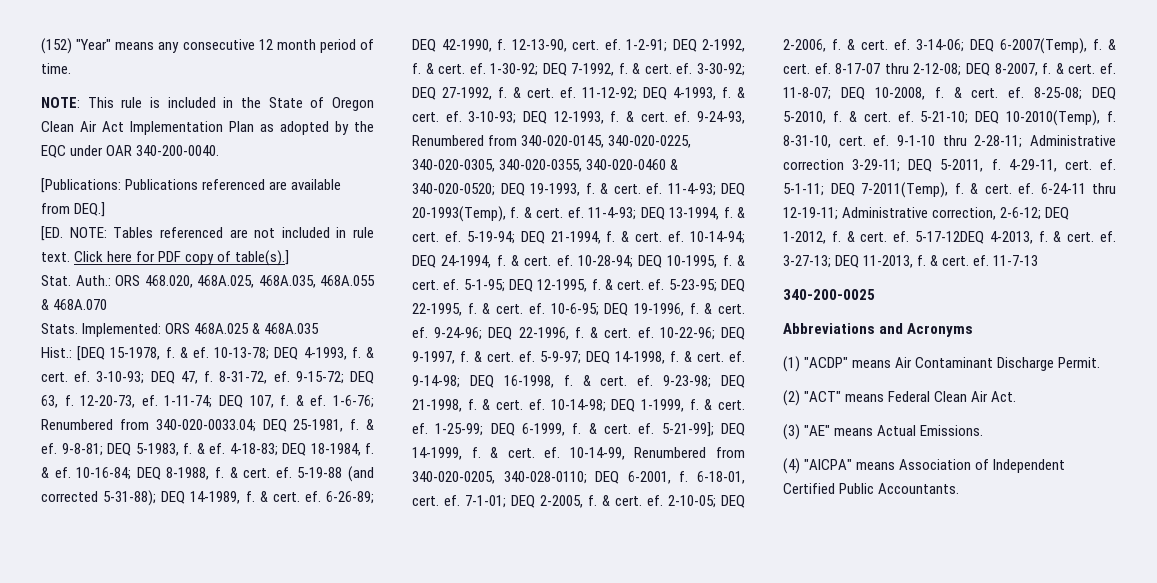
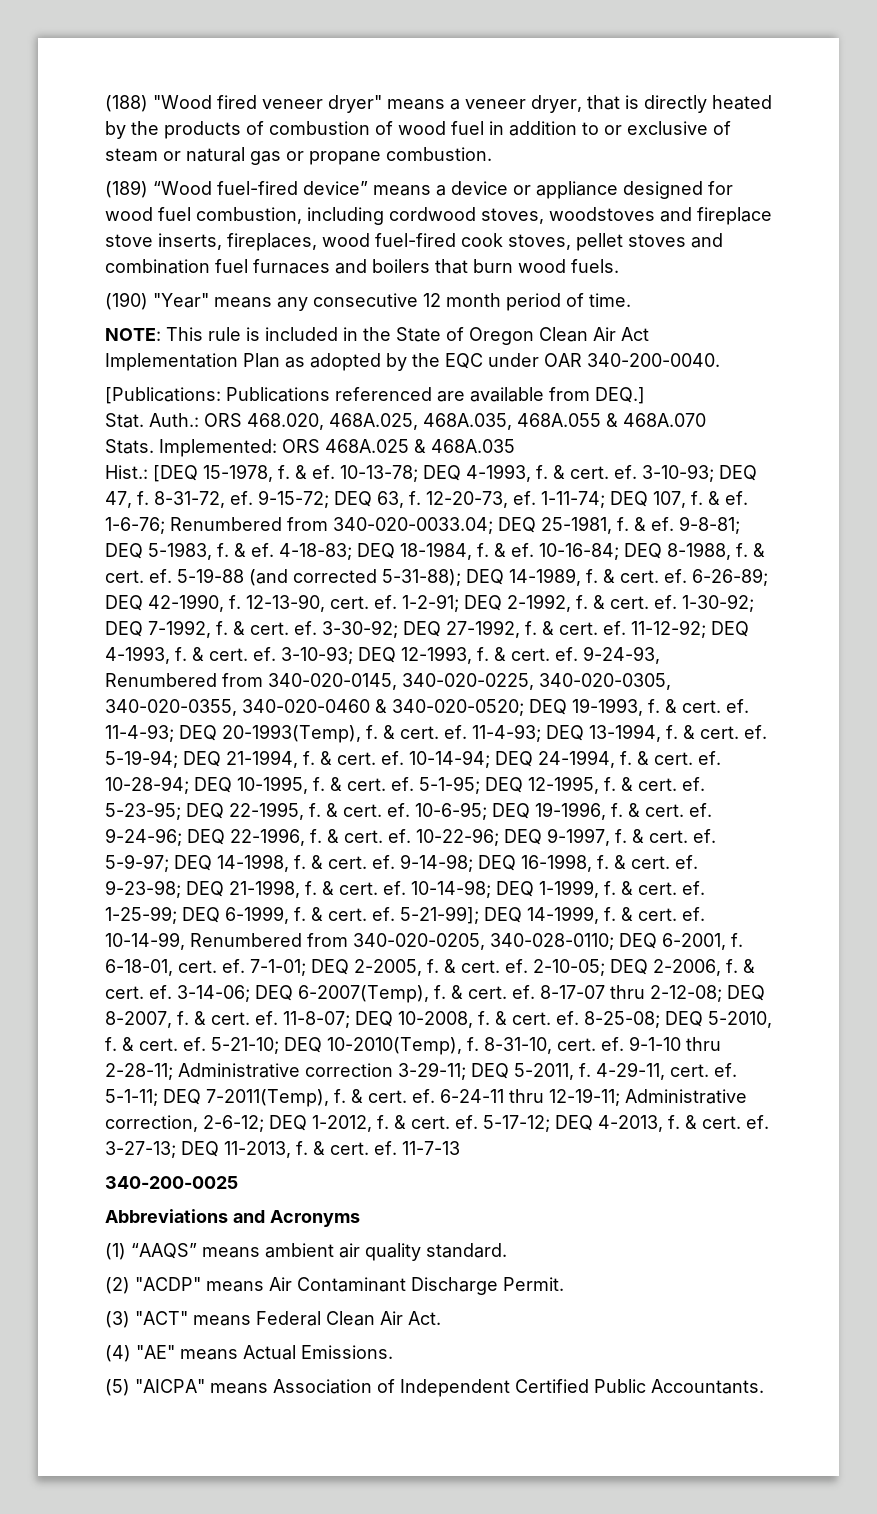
[41,38,72,54] (152) -> [105,95,772,113] [105,121,731,139] [105,147,492,165] [105,180,733,199] [105,207,772,225] [105,233,723,251] [105,259,619,274] [105,292,148,310] (188) "Wood fired veneer dryer" means a veneer dryer, that is directly heated by the products of combustion of wood fuel in addition to or exclusive of steam or natural gas or propane combustion. // (189) “Wood fuel-fired device” means a device or appliance designed for wood fuel combustion, including cordwood stoves, woodstoves and fireplace stove inserts, fireplaces, wood fuel-fired cook stoves, pellet stoves and combination fuel furnaces and boilers that burn wood fuels. // (190)
[41,226,374,241] [41,250,290,266] // [ED. NOTE: Tables referenced are not included in rule text. Click here for PDF copy of table(s).] -> (645, 395) none
[915,231,984,244] 5-17-12DEQ -> [483,1115,593,1132] 5-17-12; DEQ
(800, 364) none -> [131,1243,507,1261] [105,1277,130,1294] “AAQS” means ambient air quality standard. // (2)
[783,390,800,406] (2) -> [105,1311,130,1328] (3)
[783,424,800,440] (3) -> [105,1345,131,1362] (4)
[783,458,800,474] (4) -> [105,1379,130,1396] (5)

